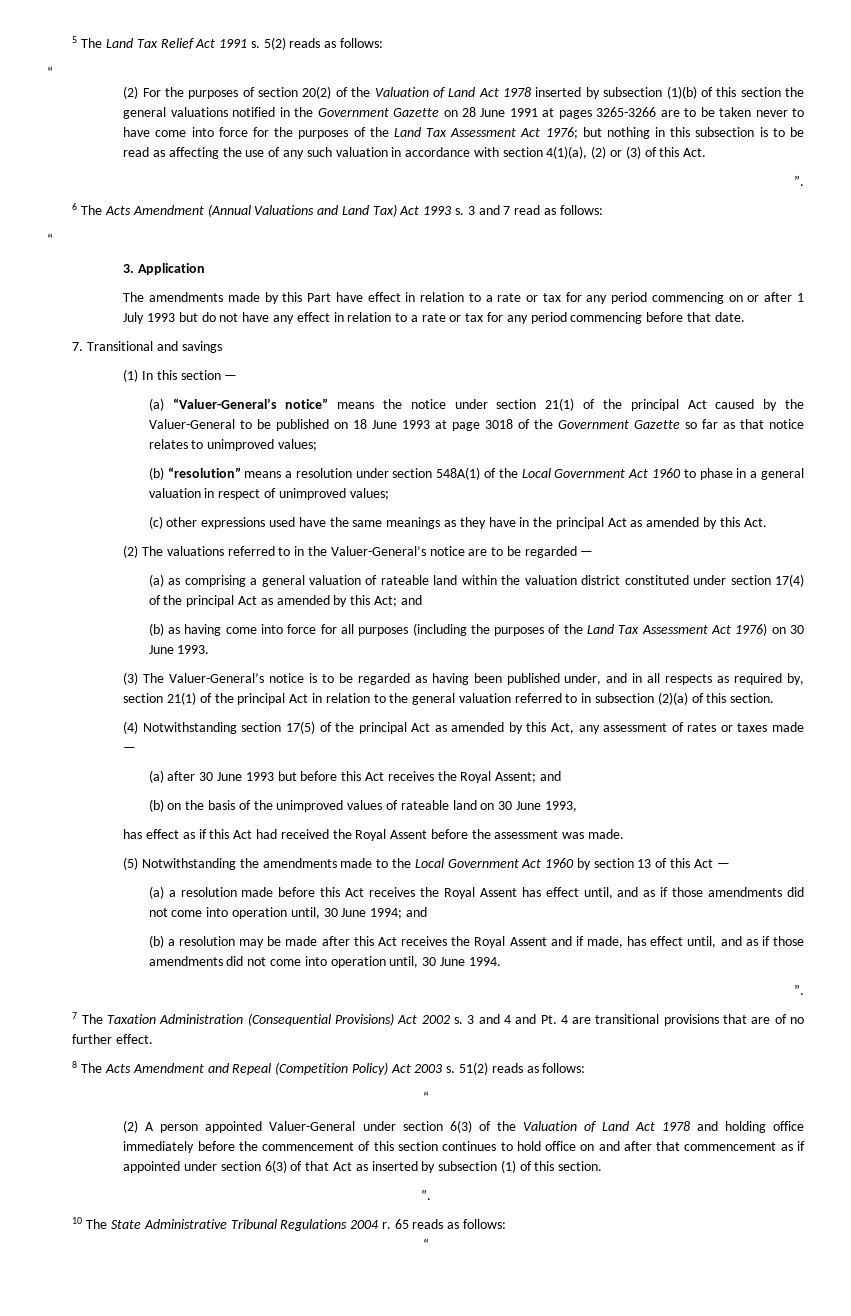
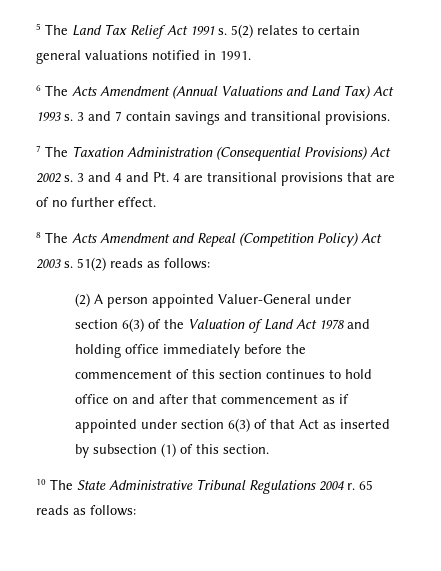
[289,38,384,48] [47,66,53,77] [123,86,805,99] [123,107,805,119] [123,127,804,139] [123,146,707,159] [794,175,804,186] reads as follows: // “ // (2) For the purposes of section 20(2) of the Valuation of Land Act 1978 inserted by subsection (1)(b) of this section the general valuations notified in the Government Gazette on 28 June 1991 at pages 3265-3266 are to be taken never to have come into force for the purposes of the Land Tax Assessment Act 1976; but nothing in this subsection is to be read as affecting the use of any such valuation in accordance with section 4(1)(a), (2) or (3) of this Act. // ”. -> [257,25,361,35] [36,50,252,64] relates to certain general valuations notified in 1991.
[514,205,603,215] [47,233,53,244] [123,263,206,275] [123,292,805,304] [123,312,745,324] [72,341,222,353] [123,369,238,382] [148,398,805,411] [148,419,804,431] [148,439,318,451] [148,467,805,480] [148,488,389,500] [148,516,767,529] [123,545,594,558] [148,574,805,587] [148,595,422,607] [148,623,804,636] [148,645,210,654] [123,672,805,685] [123,692,775,705] [123,721,804,734] [123,747,137,752] [148,770,561,783] [148,799,577,812] [123,829,624,841] [123,857,730,870] [148,886,804,899] [148,907,427,919] [148,935,804,948] [148,956,501,968] [794,984,804,995] read as follows: // “ // 3. Application // The amendments made by this Part have effect in relation to a rate or tax for any period commencing on or after 1 July 1993 but do not have any effect in relation to a rate or tax for any period commencing before that date. // 7. Transitional and savings // (1) In this section — // (a) “Valuer-General’s notice” means the notice under section 21(1) of the principal Act caused by the Valuer-General to be published on 18 June 1993 at page 3018 of the Government Gazette so far as that notice relates to unimproved values; // (b) “resolution” means a resolution under section 548A(1) of the Local Government Act 1960 to phase in a general valuation in respect of unimproved values; // (c) other expressions used have the same meanings as they have in the principal Act as amended by this Act. // (2) The valuations referred to in the Valuer-General’s notice are to be regarded — // (a) as comprising a general valuation of rateable land within the valuation district constituted under section 17(4) of the principal Act as amended by this Act; and // (b) as having come into force for all purposes (including the purposes of the Land Tax Assessment Act 1976) on 30 June 1993. // (3) The Valuer-General’s notice is to be regarded as having been published under, and in all respects as required by, section 21(1) of the principal Act in relation to the general valuation referred to in subsection (2)(a) of this section. // (4) Notwithstanding section 17(5) of the principal Act as amended by this Act, any assessment of rates or taxes made — // (a) after 30 June 1993 but before this Act receives the Royal Assent; and // (b) on the basis of the unimproved values of rateable land on 30 June 1993, // has effect as if this Act had received the Royal Assent before the assessment was made. // (5) Notwithstanding the amendments made to the Local Government Act 1960 by section 13 of this Act — // (a) a resolution made before this Act receives the Royal Assent has effect until, and as if those amendments did not come into operation until, 30 June 1994; and // (b) a resolution may be made after this Act receives the Royal Assent and if made, has effect until, and as if those amendments did not come into operation until, 30 June 1994. // ”. -> [126,111,391,125] contain savings and transitional provisions.
[422,1091,429,1102] // “ -> (211, 263) none
[420,1189,431,1200] // ”. -> (270, 449) none
[422,1238,429,1249] // “ -> (137, 510) none

